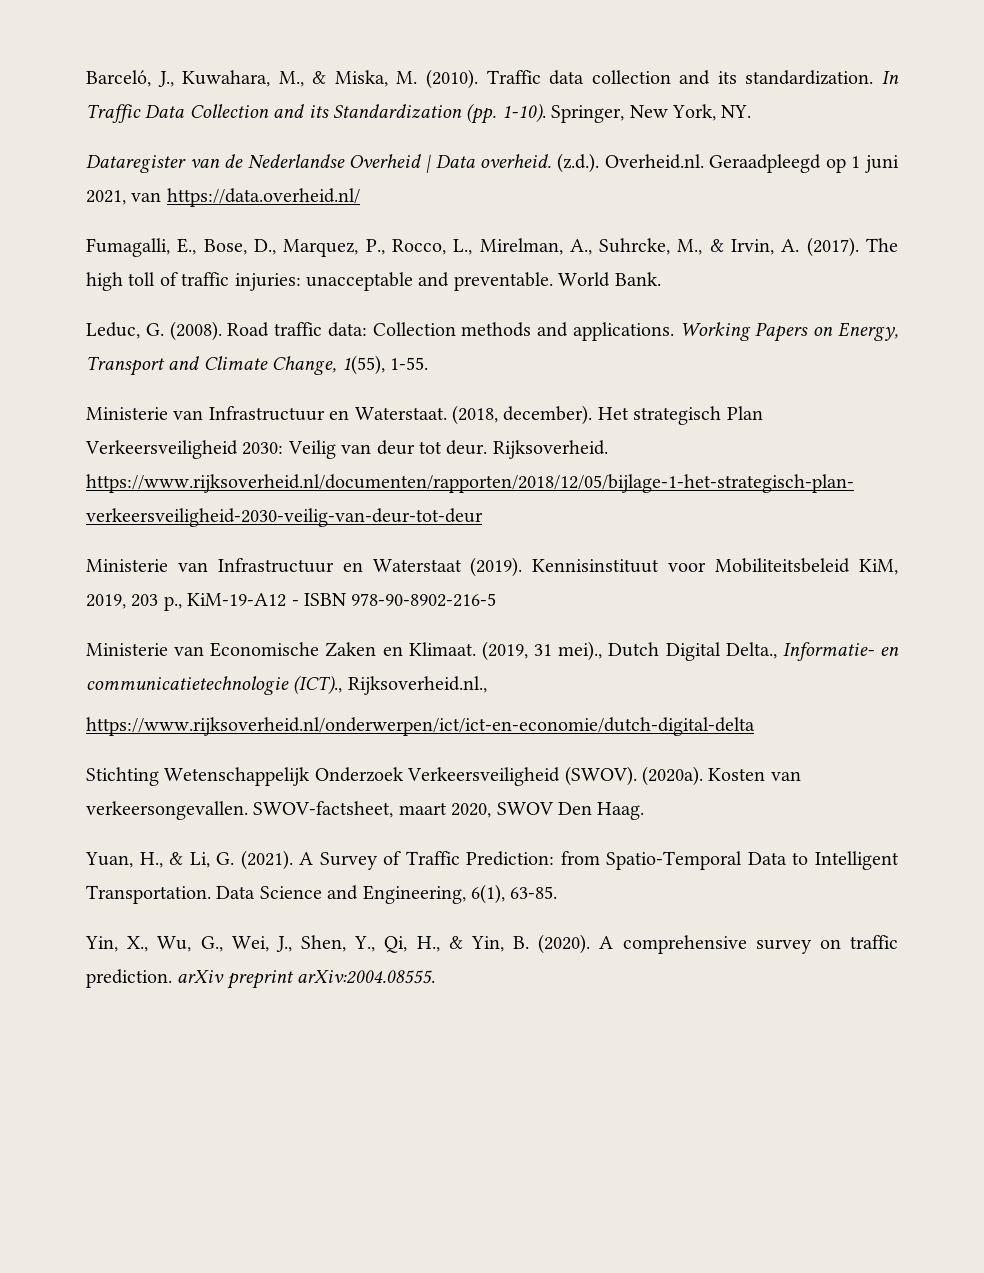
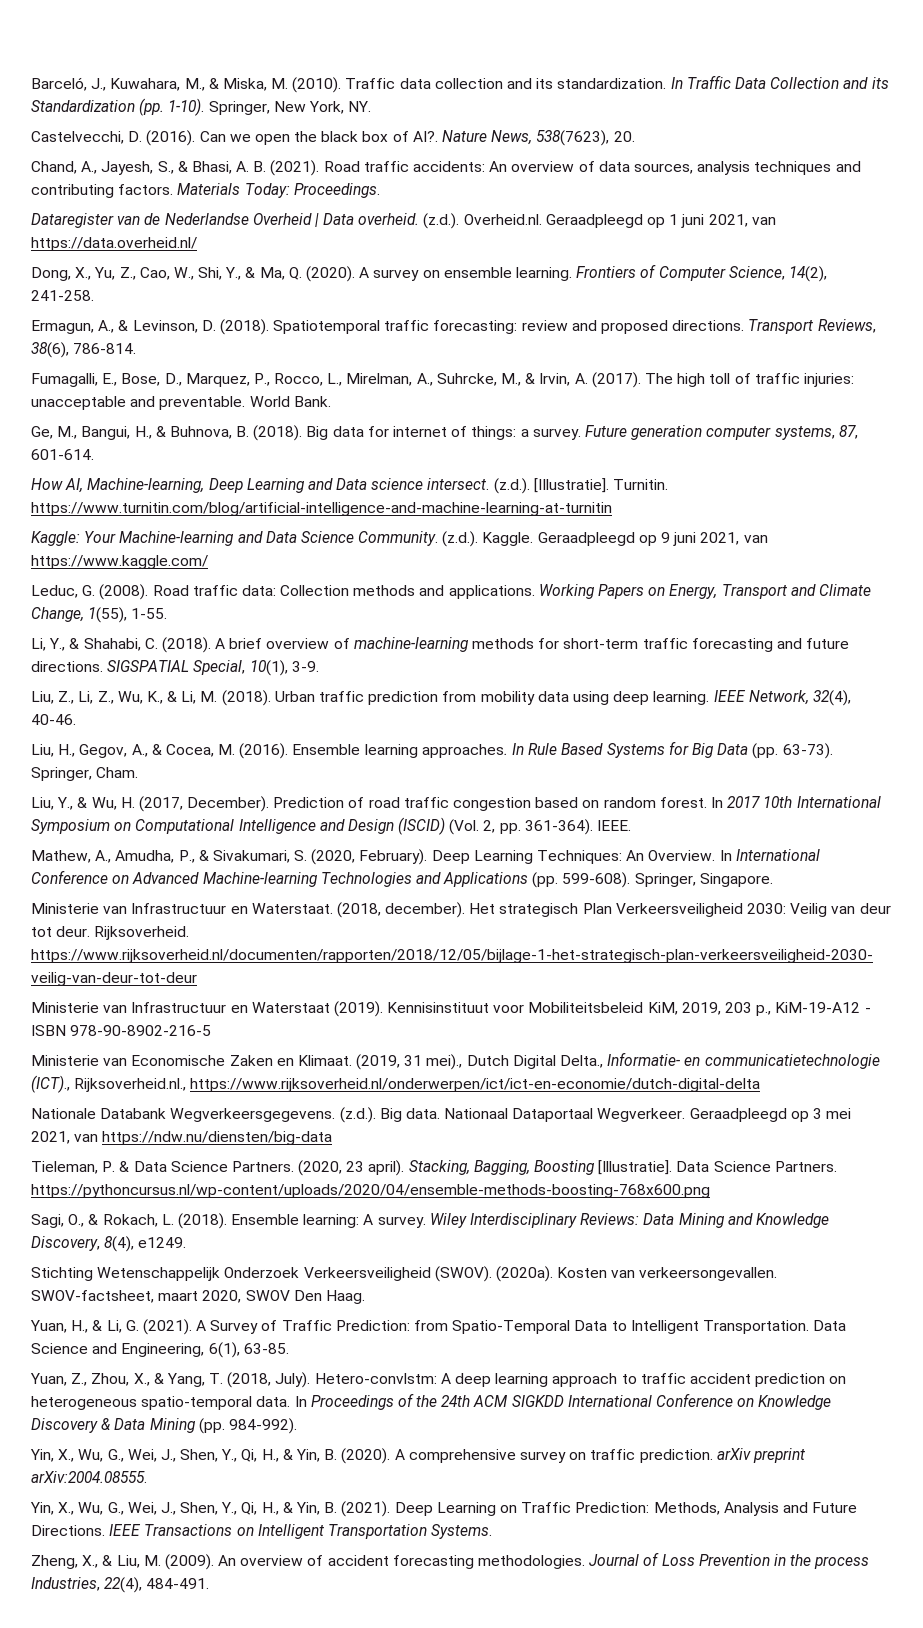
(752, 111) none -> [31,130,635,146] [31,160,861,176] [31,183,380,198] // Castelvecchi, D. (2016). Can we open the black box of AI?. Nature News, 538(7623), 20. // Chand, A., Jayesh, S., & Bhasi, A. B. (2021). Road traffic accidents: An overview of data sources, analysis techniques and contributing factors. Materials Today: Proceedings.
(360, 197) none -> [31,264,827,282] [31,290,94,301] [31,319,876,335] [31,342,137,358] // Dong, X., Yu, Z., Cao, W., Shi, Y., & Ma, Q. (2020). A survey on ensemble learning. Frontiers of Computer Science, 14(2), 241-258. // Ermagun, A., & Levinson, D. (2018). Spatiotemporal traffic forecasting: review and proposed directions. Transport Reviews, 38(6), 786-814.
(661, 279) none -> [31,425,858,441] [31,449,94,460] [31,478,669,494] [31,502,612,516] [31,531,768,547] [31,555,208,569] // Ge, M., Bangui, H., & Buhnova, B. (2018). Big data for internet of things: a survey. Future generation computer systems, 87, 601-614. // How AI, Machine-learning, Deep Learning and Data science intersect. (z.d.). [IIlustratie]. Turnitin. https://www.turnitin.com/blog/artificial-intelligence-and-machine-learning-at-turnitin // Kaggle: Your Machine-learning and Data Science Community. (z.d.). Kaggle. Geraadpleegd op 9 juni 2021, van https://www.kaggle.com/
(428, 363) none -> [31,637,850,653] [31,660,319,676] [31,690,851,706] [31,714,76,725] [31,741,833,759] [31,767,139,781] [31,796,881,812] [31,817,632,835] [31,849,820,865] [31,870,773,888] // Li, Y., & Shahabi, C. (2018). A brief overview of machine-learning methods for short-term traffic forecasting and future directions. SIGSPATIAL Special, 10(1), 3-9. // Liu, Z., Li, Z., Wu, K., & Li, M. (2018). Urban traffic prediction from mobility data using deep learning. IEEE Network, 32(4), 40-46. // Liu, H., Gegov, A., & Cocea, M. (2016). Ensemble learning approaches. In Rule Based Systems for Big Data (pp. 63-73). Springer, Cham. // Liu, Y., & Wu, H. (2017, December). Prediction of road traffic congestion based on random forest. In 2017 10th International Symposium on Computational Intelligence and Design (ISCID) (Vol. 2, pp. 361-364). IEEE. // Mathew, A., Amudha, P., & Sivakumari, S. (2020, February). Deep Learning Techniques: An Overview. In International Conference on Advanced Machine-learning Technologies and Applications (pp. 599-608). Springer, Singapore.
[86,717,755,736] // https://www.rijksoverheid.nl/onderwerpen/ict/ict-en-economie/dutch-digital-delta -> [190,1078,761,1092] [31,1107,852,1123] [31,1131,333,1145] [31,1160,837,1176] [31,1184,710,1198] [31,1213,829,1229] [31,1236,187,1252] https://www.rijksoverheid.nl/onderwerpen/ict/ict-en-economie/dutch-digital-delta // Nationale Databank Wegverkeersgegevens. (z.d.). Big data. Nationaal Dataportaal Wegverkeer. Geraadpleegd op 3 mei 2021, van https://ndw.nu/diensten/big-data // Tieleman, P. & Data Science Partners. (2020, 23 april). Stacking, Bagging, Boosting [Illustratie]. Data Science Partners. https://pythoncursus.nl/wp-content/uploads/2020/04/ensemble-methods-boosting-768x600.png // Sagi, O., & Rokach, L. (2018). Ensemble learning: A survey. Wiley Interdisciplinary Reviews: Data Mining and Knowledge Discovery, 8(4), e1249.
(558, 892) none -> [30,1372,847,1388] [31,1393,832,1410] [31,1418,297,1434] // Yuan, Z., Zhou, X., & Yang, T. (2018, July). Hetero-convlstm: A deep learning approach to traffic accident prediction on heterogeneous spatio-temporal data. In Proceedings of the 24th ACM SIGKDD International Conference on Knowledge Discovery & Data Mining (pp. 984-992).
(436, 977) none -> [30,1501,858,1517] [31,1524,493,1539] [31,1552,870,1570] [31,1577,210,1593] // Yin, X., Wu, G., Wei, J., Shen, Y., Qi, H., & Yin, B. (2021). Deep Learning on Traffic Prediction: Methods, Analysis and Future Directions. IEEE Transactions on Intelligent Transportation Systems. // Zheng, X., & Liu, M. (2009). An overview of accident forecasting methodologies. Journal of Loss Prevention in the process Industries, 22(4), 484-491.

